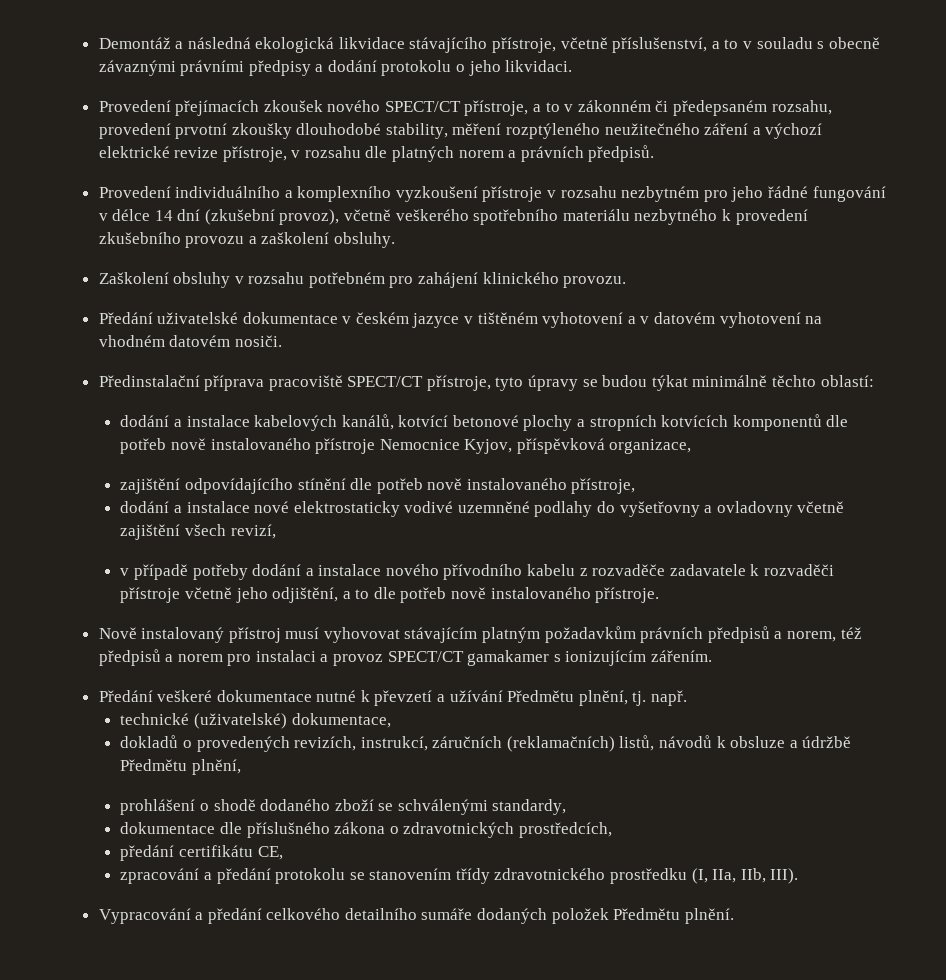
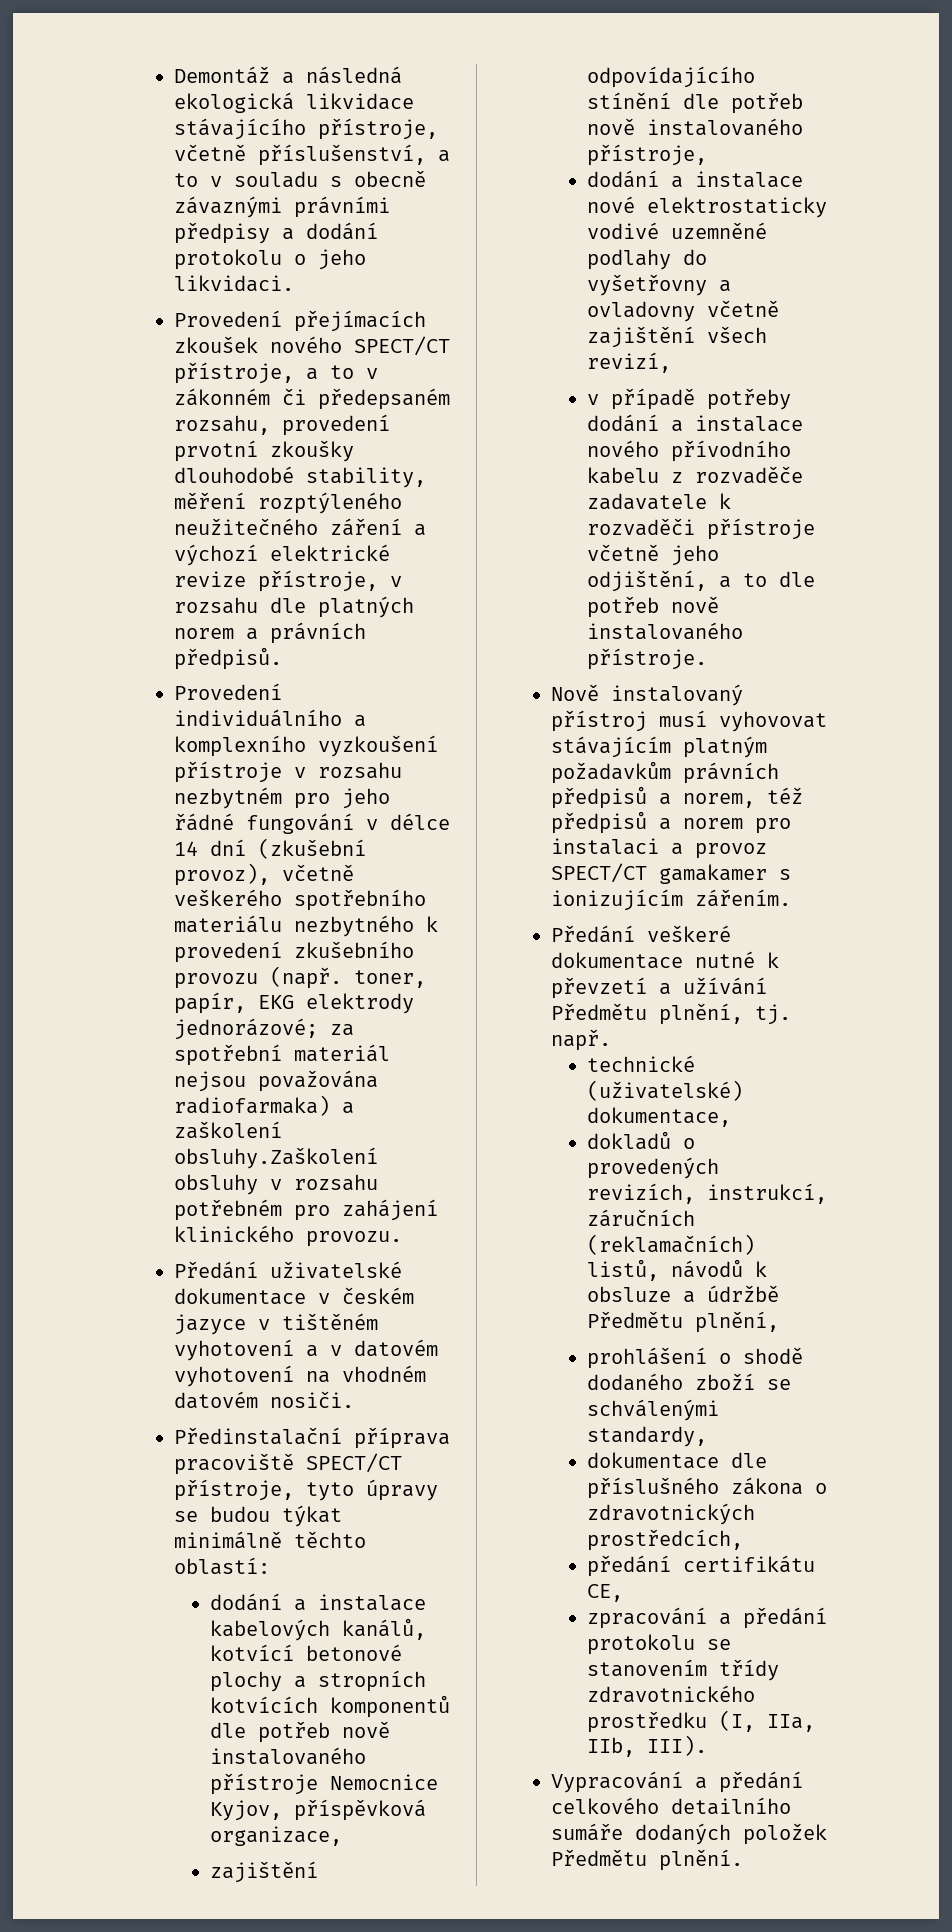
[248,232,395,248] [98,272,169,284] a zaškolení obsluhy. // Zaškolení -> [270,966,427,989] [174,992,415,1014] [174,1018,355,1040] [174,1044,391,1066] [174,1070,379,1092] [174,1095,355,1116] [174,1121,283,1139] [174,1147,379,1169] (např. toner, papír, EKG elektrody jednorázové; za spotřební materiál nejsou považována radiofarmaka) a zaškolení obsluhy.Zaškolení

